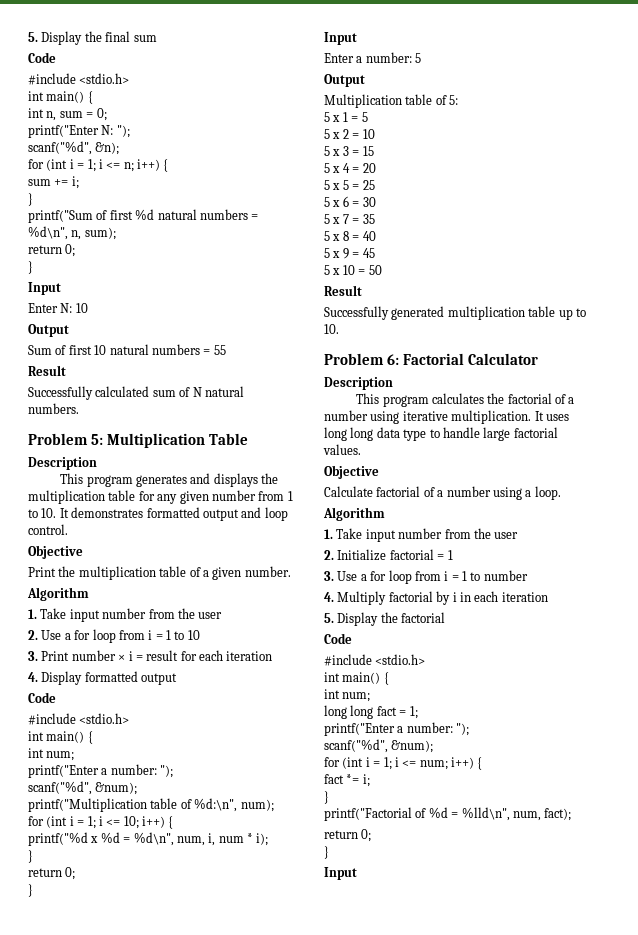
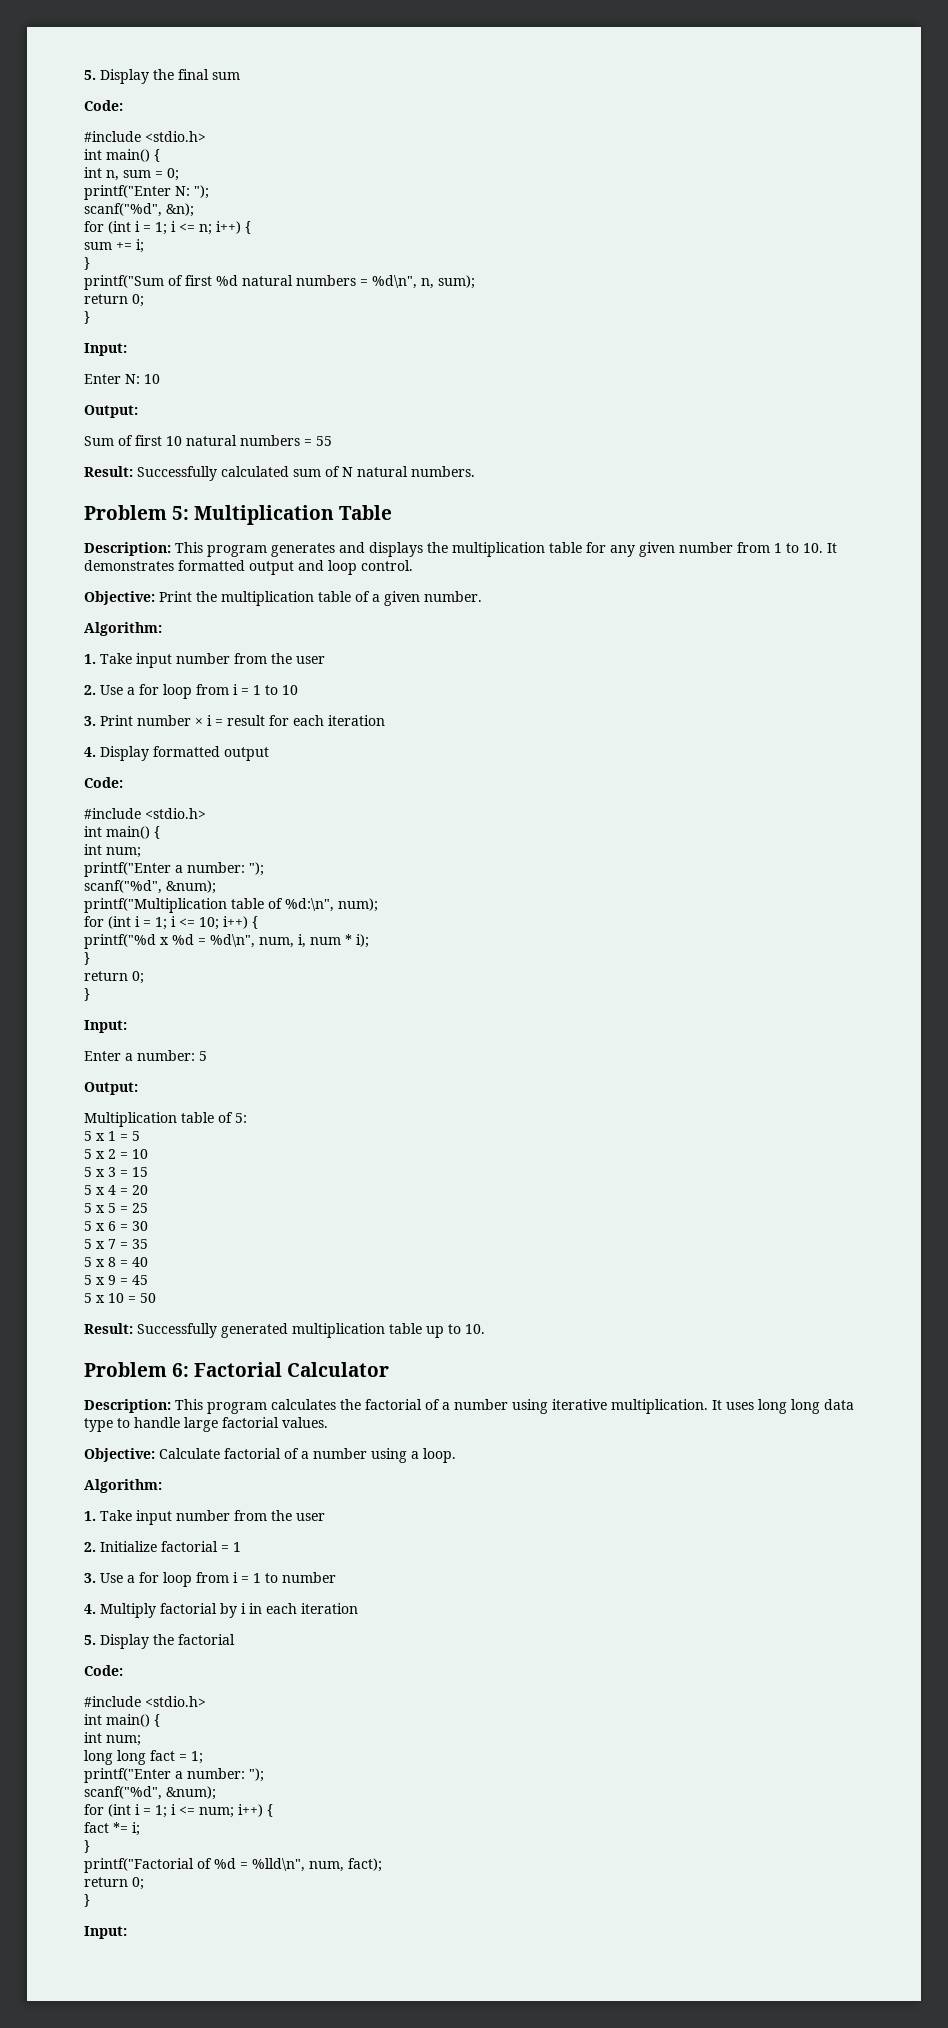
[28,52,56,63] Code -> [84,100,123,111] Code:
[28,282,61,295] Input -> [84,343,127,356] Input:
[28,324,69,337] Output -> [84,405,138,418] Output:
[28,365,66,376] Result // -> [84,466,133,477] Result:
[28,457,97,470] Description // -> [84,542,171,556] Description:
[28,545,83,559] Objective // -> [84,591,155,605] Objective:
[27,587,89,601] Algorithm -> [84,622,162,636] Algorithm:
[28,692,56,703] Code -> [84,777,123,788] Code:
[324,32,357,45] Input -> [84,1020,127,1033] Input:
[324,74,365,87] Output -> [84,1082,138,1095] Output:
[324,285,362,296] Result // -> [84,1323,133,1334] Result:
[324,377,393,390] Description // -> [84,1399,171,1413] Description:
[324,465,379,479] Objective // -> [84,1448,155,1462] Objective:
[323,507,385,521] Algorithm -> [84,1479,162,1493] Algorithm:
[324,633,352,644] Code -> [84,1665,123,1676] Code:
[324,867,357,880] Input -> [84,1926,127,1939] Input:

